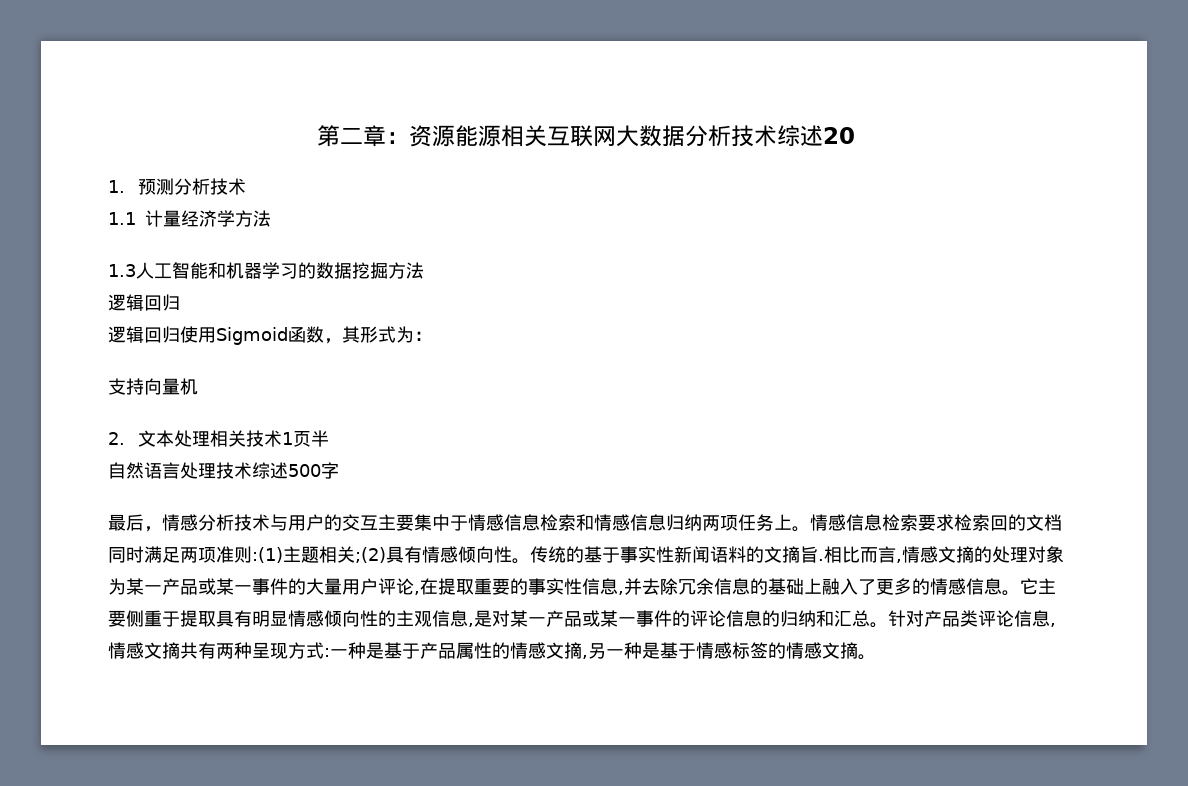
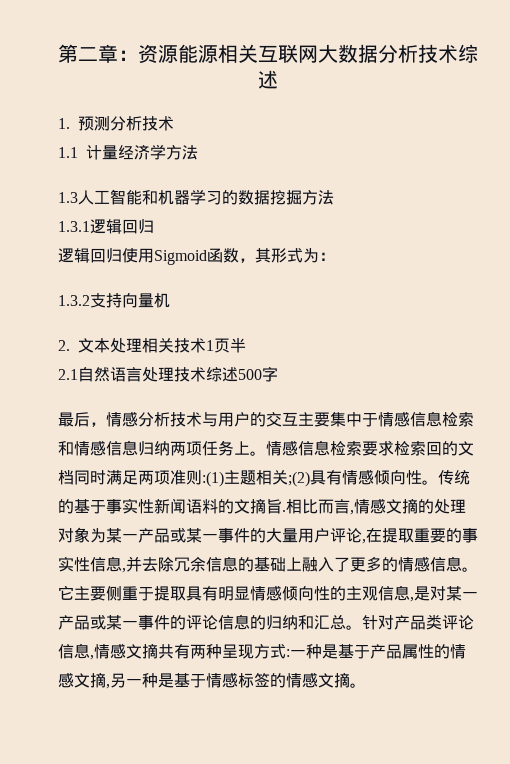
[823,127,855,144] 20 -> (278, 79) none
(424, 270) none -> [58,221,90,232] 1.3.1
(432, 336) none -> [58,295,90,306] 1.3.2
(329, 438) none -> [58,369,78,380] 2.1

